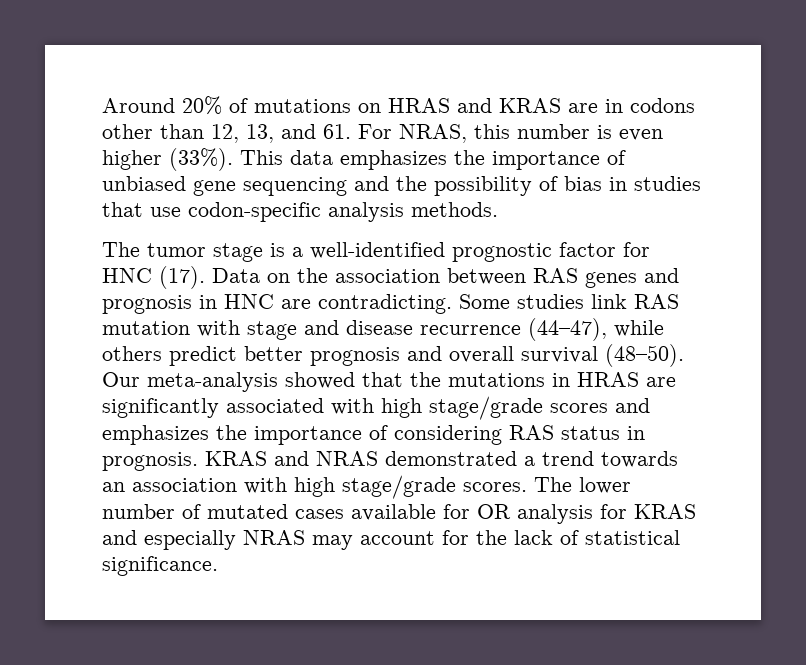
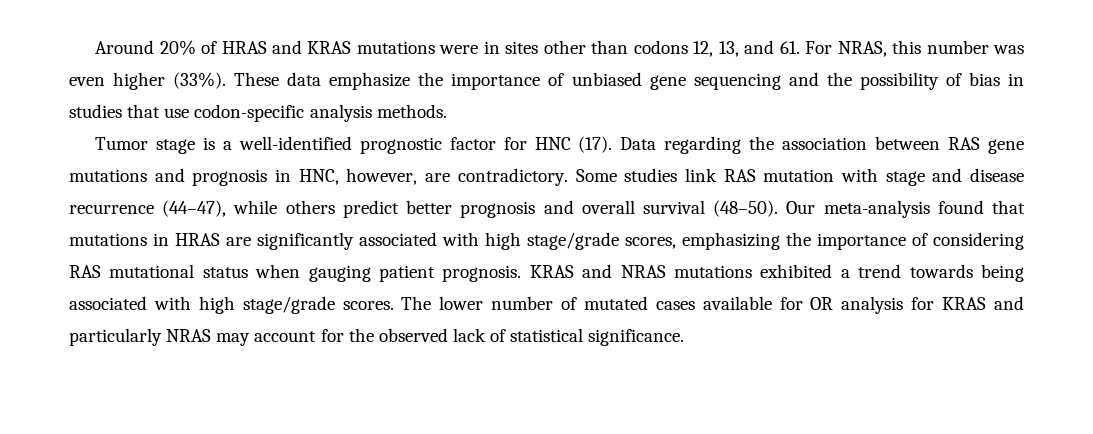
[254,99,381,113] mutations on -> (218, 47) none
[568,98,695,113] are in codons -> [356,41,539,54] mutations were in sites
(204, 131) none -> [633,40,688,54] codons
[597,125,612,139] is -> [992,45,1024,54] was
[240,150,447,170] This data emphasizes -> [234,72,411,90] These data emphasize
[102,242,206,257] The tumor -> [95,137,149,150] Tumor
[267,273,290,283] on -> [664,136,742,154] regarding
[585,272,637,288] genes -> [987,139,1024,154] [69,169,147,182] gene mutations
[224,294,452,314] HNC are contradicting. -> [298,168,568,186] HNC, however, are contradictory.
[285,372,441,389] showed that the -> [937,200,1025,214] found that
[550,398,650,413] [102,425,209,445] scores and emphasizes -> [625,232,780,250] scores, emphasizing
[561,426,645,440] status in -> [109,264,435,282] mutational status when gauging patient
[385,451,517,466] demonstrated -> [673,264,833,278] mutations exhibited
[102,478,237,492] an association -> [980,264,1024,282] [69,296,147,310] being associated
[144,530,236,550] especially -> [69,328,162,346] particularly
(507, 537) none -> [378,328,448,342] observed

